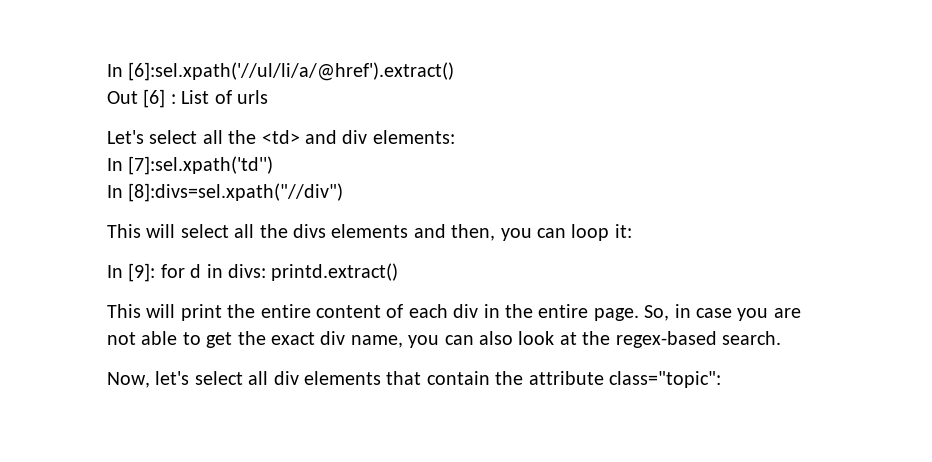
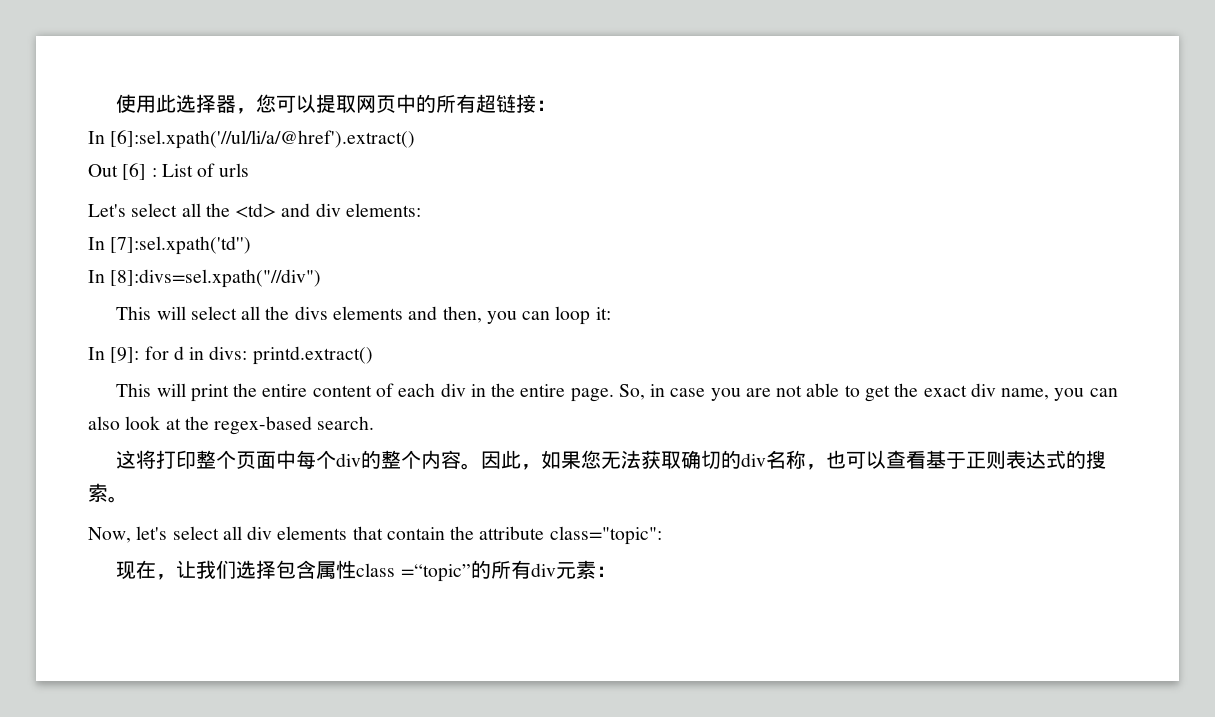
(107, 70) none -> [116,94,557,114] 使用此选择器，您可以提取网页中的所有超链接： //
(781, 338) none -> [116,450,1107,470] [88,483,128,503] // 这将打印整个页面中每个div的整个内容。因此，如果您无法获取确切的div名称，也可以查看基于正则表达式的搜索。
(721, 379) none -> [116,560,616,582] // 现在，让我们选择包含属性class =“topic”的所有div元素：

